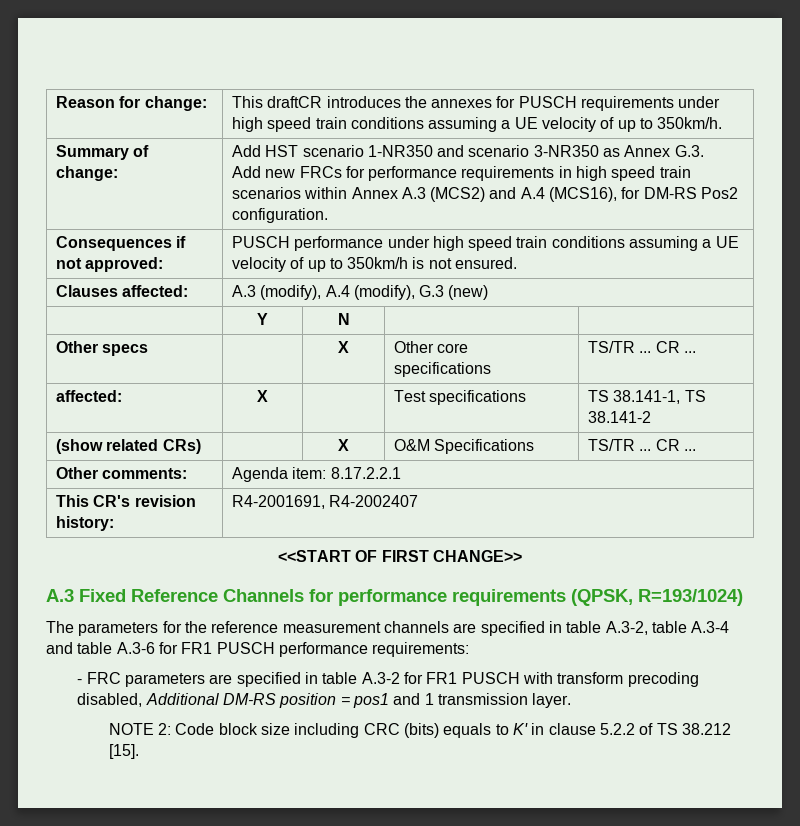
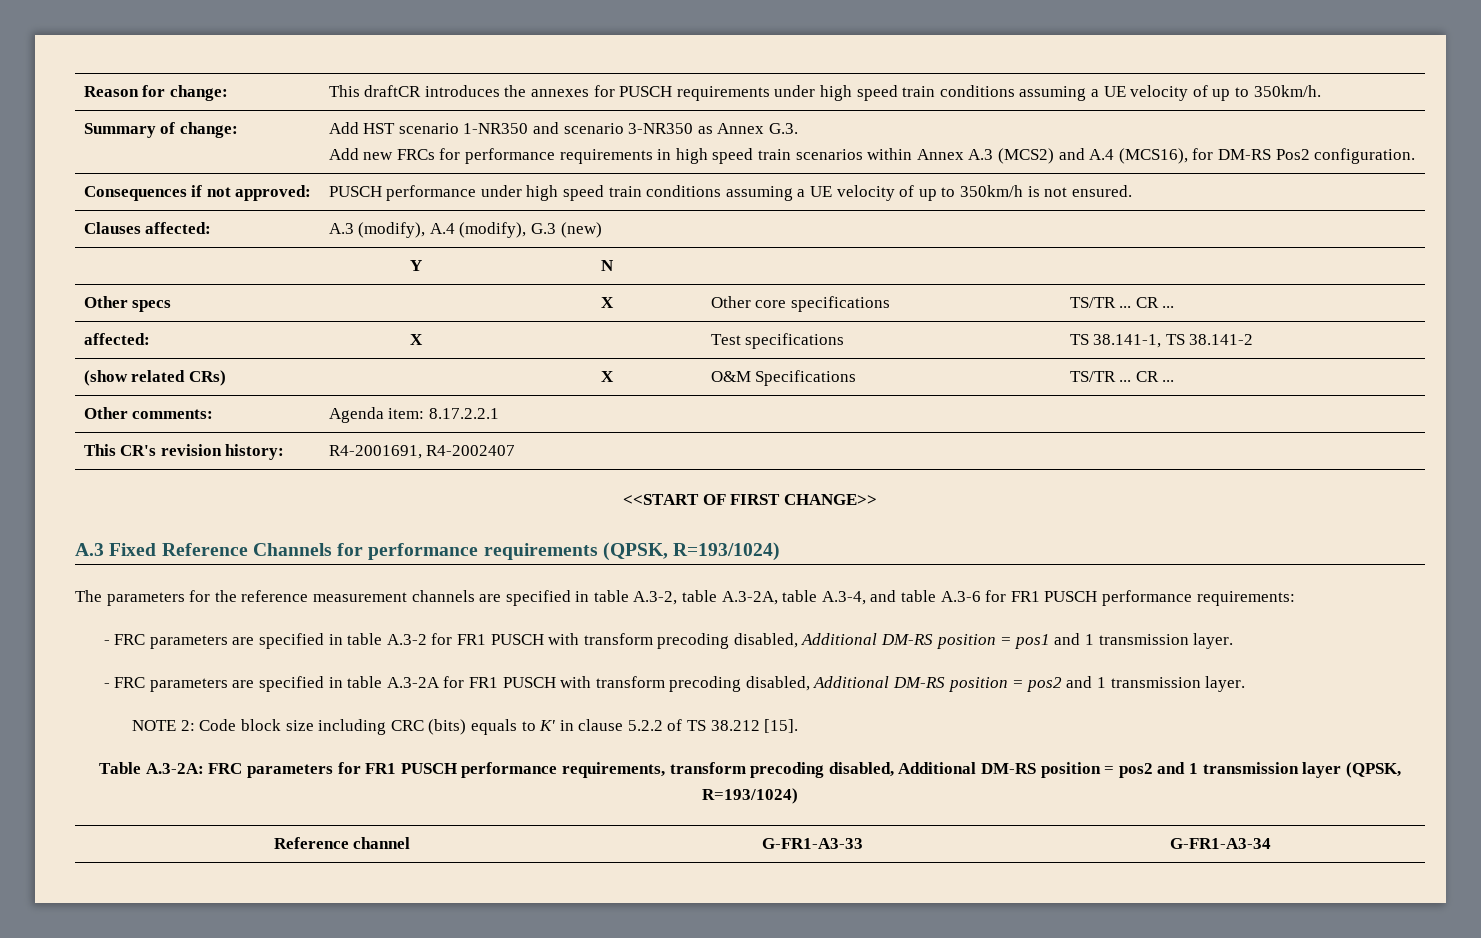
[691,621,730,633] A.3-4 -> [721,590,866,605] A.3-2A, table A.3-4,
(572, 700) none -> [103,676,1246,692] // - FRC parameters are specified in table A.3-2A for FR1 PUSCH with transform precoding disabled, Additional DM-RS position = pos2 and 1 transmission layer.
(139, 751) none -> [99,762,1401,778] [702,788,798,804] [273,837,411,849] [762,838,863,849] [1170,838,1271,849] // Table A.3-2A: FRC parameters for FR1 PUSCH performance requirements, transform precoding disabled, Additional DM-RS position = pos2 and 1 transmission layer (QPSK, R=193/1024) // Reference channel | G-FR1-A3-33 | G-FR1-A3-34

